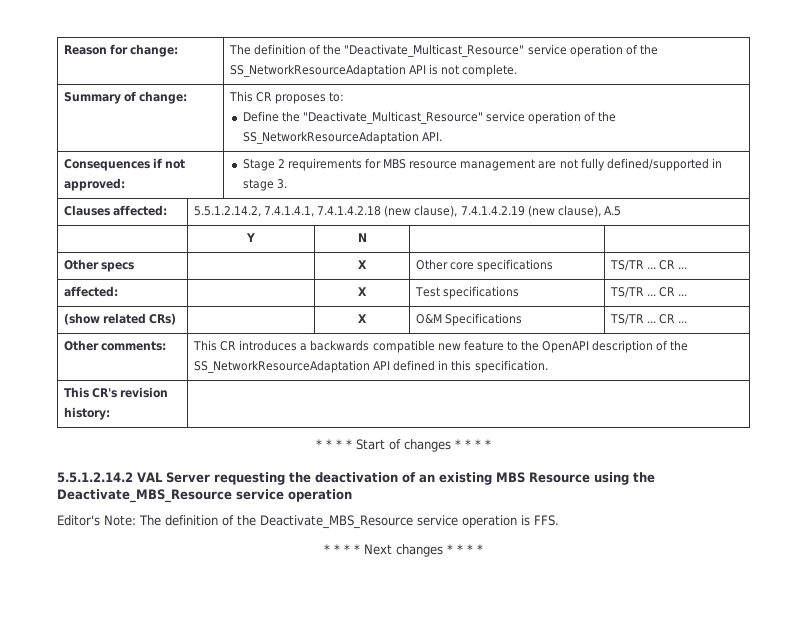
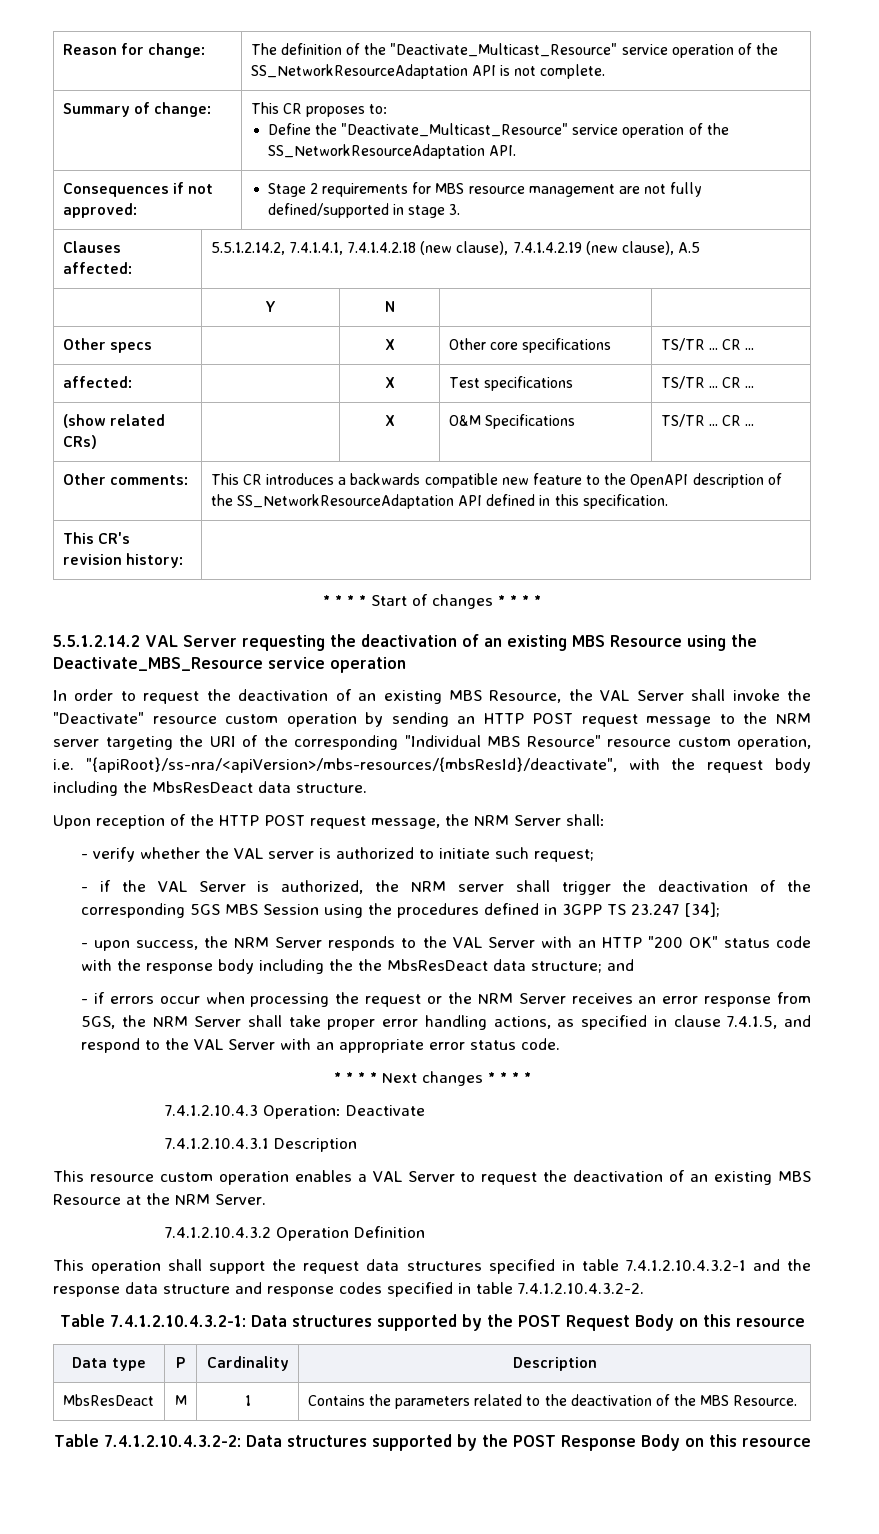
[57,515,559,529] Editor's Note: The definition of the Deactivate_MBS_Resource service operation is FFS. -> [53,689,811,704] [53,712,812,727] [53,735,811,750] [53,757,812,773] [53,781,367,796] [53,814,605,829] [81,847,595,862] [81,880,812,895] [81,902,721,918] [81,936,811,951] [81,959,635,974] [81,992,811,1007] [81,1015,811,1030] [81,1038,561,1053] In order to request the deactivation of an existing MBS Resource, the VAL Server shall invoke the "Deactivate" resource custom operation by sending an HTTP POST request message to the NRM server targeting the URI of the corresponding "Individual MBS Resource" resource custom operation, i.e. "{apiRoot}/ss-nra/<apiVersion>/mbs-resources/{mbsResId}/deactivate", with the request body including the MbsResDeact data structure. // Upon reception of the HTTP POST request message, the NRM Server shall: // - verify whether the VAL server is authorized to initiate such request; // - if the VAL Server is authorized, the NRM server shall trigger the deactivation of the corresponding 5GS MBS Session using the procedures defined in 3GPP TS 23.247 [34]; // - upon success, the NRM Server responds to the VAL Server with an HTTP "200 OK" status code with the response body including the the MbsResDeact data structure; and // - if errors occur when processing the request or the NRM Server receives an error response from 5GS, the NRM Server shall take proper error handling actions, as specified in clause 7.4.1.5, and respond to the VAL Server with an appropriate error status code.
(483, 549) none -> [165,1105,426,1119] [165,1138,358,1152] [53,1170,812,1185] [53,1193,266,1205] [165,1226,426,1241] [53,1259,812,1274] [53,1282,644,1297] [59,1314,805,1331] [72,1357,146,1371] [176,1357,185,1368] [206,1356,289,1371] [512,1357,597,1371] [62,1394,154,1406] [174,1395,187,1406] [244,1395,251,1406] [307,1394,798,1409] [53,1434,811,1451] // 7.4.1.2.10.4.3 Operation: Deactivate // 7.4.1.2.10.4.3.1 Description // This resource custom operation enables a VAL Server to request the deactivation of an existing MBS Resource at the NRM Server. // 7.4.1.2.10.4.3.2 Operation Definition // This operation shall support the request data structures specified in table 7.4.1.2.10.4.3.2-1 and the response data structure and response codes specified in table 7.4.1.2.10.4.3.2-2. // Table 7.4.1.2.10.4.3.2-1: Data structures supported by the POST Request Body on this resource // Data type | P | Cardinality | Description // MbsResDeact | M | 1 | Contains the parameters related to the deactivation of the MBS Resource. // Table 7.4.1.2.10.4.3.2-2: Data structures supported by the POST Response Body on this resource

